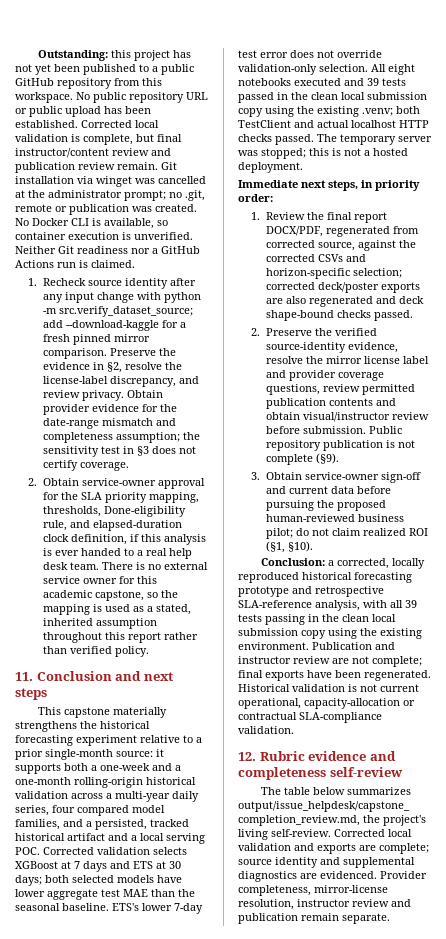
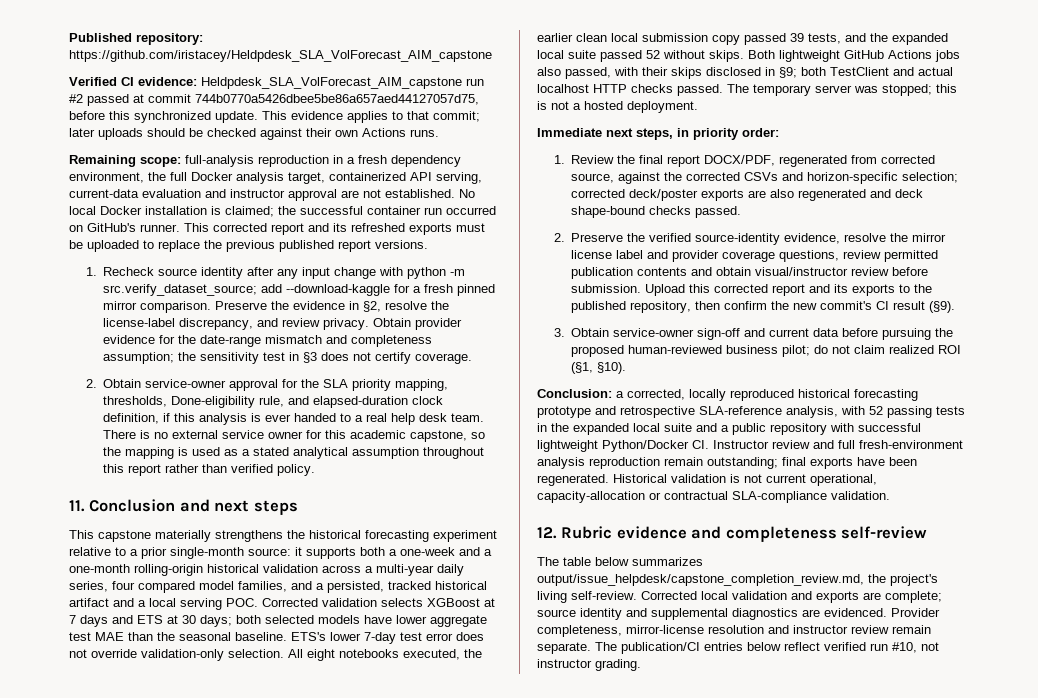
[37,50,191,61] [15,64,194,75] [15,78,162,89] [15,92,208,103] [15,106,151,117] [15,120,159,128] [15,134,182,145] [15,148,171,158] [15,162,177,173] [15,176,206,187] [15,190,205,201] [15,204,197,215] [15,218,168,229] [15,232,193,240] [15,246,200,254] [15,260,135,268] Outstanding: this project has not yet been published to a public GitHub repository from this workspace. No public repository URL or public upload has been established. Corrected local validation is complete, but final instructor/content review and publication review remain. Git installation via winget was cancelled at the administrator prompt; no .git, remote or publication was created. No Docker CLI is available, so container execution is unverified. Neither Git readiness nor a GitHub Actions run is claimed. -> [69,33,203,45] [69,50,492,62] [69,77,484,89] [69,94,479,106] [69,111,480,123] [69,128,439,140] [69,155,461,167] [69,172,482,184] [69,189,475,201] [69,206,496,217] [69,223,485,235] [69,240,428,252] Published repository: https://github.com/iristacey/Heldpdesk_SLA_VolForecast_AIM_capstone // Verified CI evidence: Heldpdesk_SLA_VolForecast_AIM_capstone run #2 passed at commit 744b0770a5426dbee5be86a657aed44127057d75, before this synchronized update. This evidence applies to that commit; later uploads should be checked against their own Actions runs. // Remaining scope: full-analysis reproduction in a fresh dependency environment, the full Docker analysis target, containerized API serving, current-data evaluation and instructor approval are not established. No local Docker installation is claimed; the successful container run occurred on GitHub's runner. This corrected report and its refreshed exports must be uploaded to replace the previous published report versions.
[155,604,191,615] [42,618,93,626] stated, inherited -> [253,447,349,459] stated analytical
[294,78,406,86] [238,92,427,103] [238,106,393,117] executed and 39 tests passed in the clean local submission copy using the existing .venv; -> [403,649,482,660] [537,33,948,45] [537,50,960,62] [537,67,797,79] executed, the earlier clean local submission copy passed 39 tests, and the expanded local suite passed 52 without skips. Both lightweight GitHub Actions jobs also passed, with their skips disclosed in §9;
[368,426,402,434] [265,440,415,451] [265,454,313,465] Public repository publication is not complete -> [645,284,933,296] [571,301,926,313] Upload this corrected report and its exports to the published repository, then confirm the new commit's CI result
[390,600,417,608] [238,614,396,625] [238,628,422,639] [238,642,395,650] [238,656,422,667] all 39 tests passing in the clean local submission copy using the existing environment. Publication and instructor review are not complete; -> [869,406,965,418] [537,423,921,435] [537,440,963,452] [537,457,778,469] 52 passing tests in the expanded local suite and a public repository with successful lightweight Python/Docker CI. Instructor review and full fresh-environment analysis reproduction remain outstanding;
[238,899,411,910] [238,913,390,924] resolution, instructor review and publication remain separate. -> [708,625,931,634] [537,642,939,654] [537,659,641,671] resolution and instructor review remain separate. The publication/CI entries below reflect verified run #10, not instructor grading.

